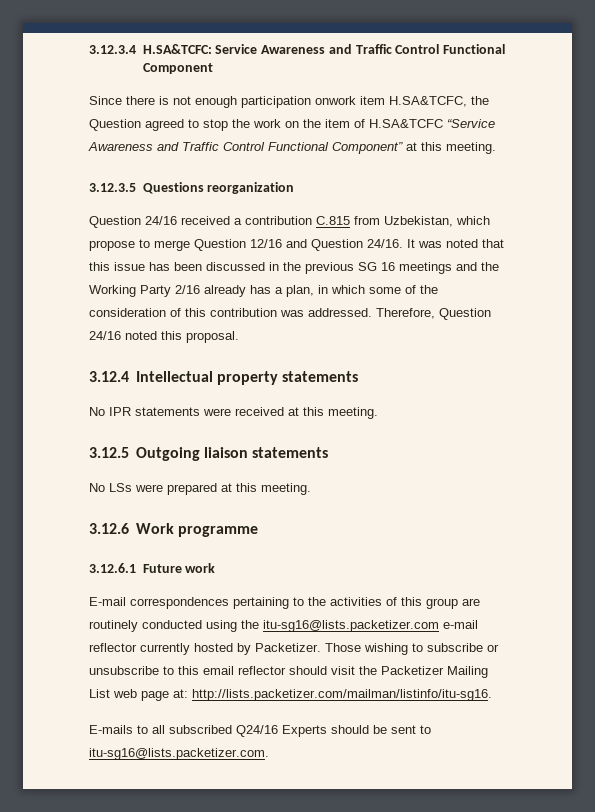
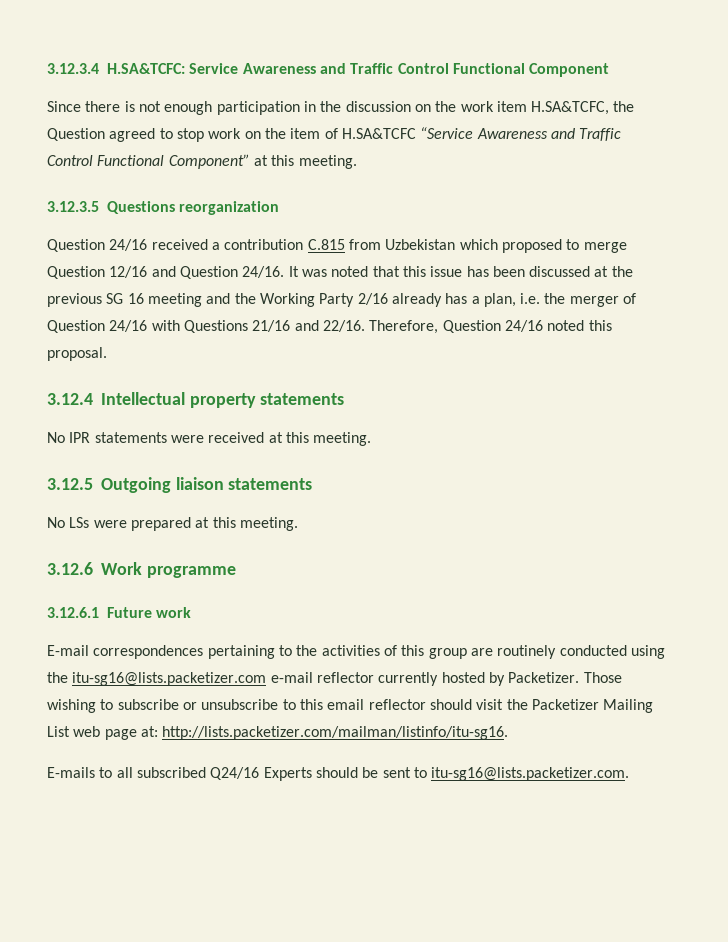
[315,96,356,105] onwork -> [303,101,494,112] in the discussion on the work
[232,119,250,128] the -> (204, 135) none
[384,216,490,227] [89,240,135,251] Uzbekistan, which propose -> [385,239,562,253] Uzbekistan which proposed
[269,262,279,271] in -> [594,266,609,277] at
[399,262,452,274] meetings -> [147,293,202,307] meeting
[318,285,438,294] [89,308,372,317] in which some of the consideration of this contribution was addressed. -> [520,293,637,307] [47,320,365,333] i.e. the merger of Question 24/16 with Questions 21/16 and 22/16.

